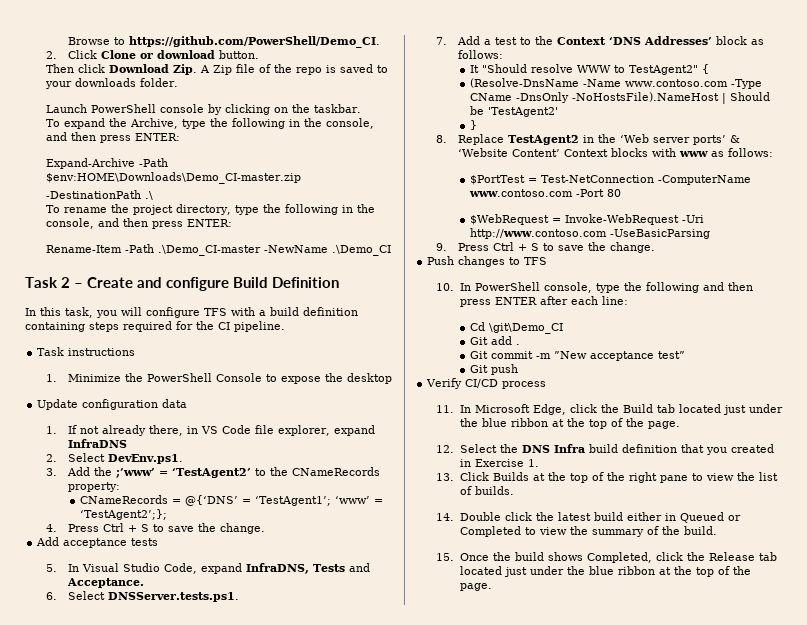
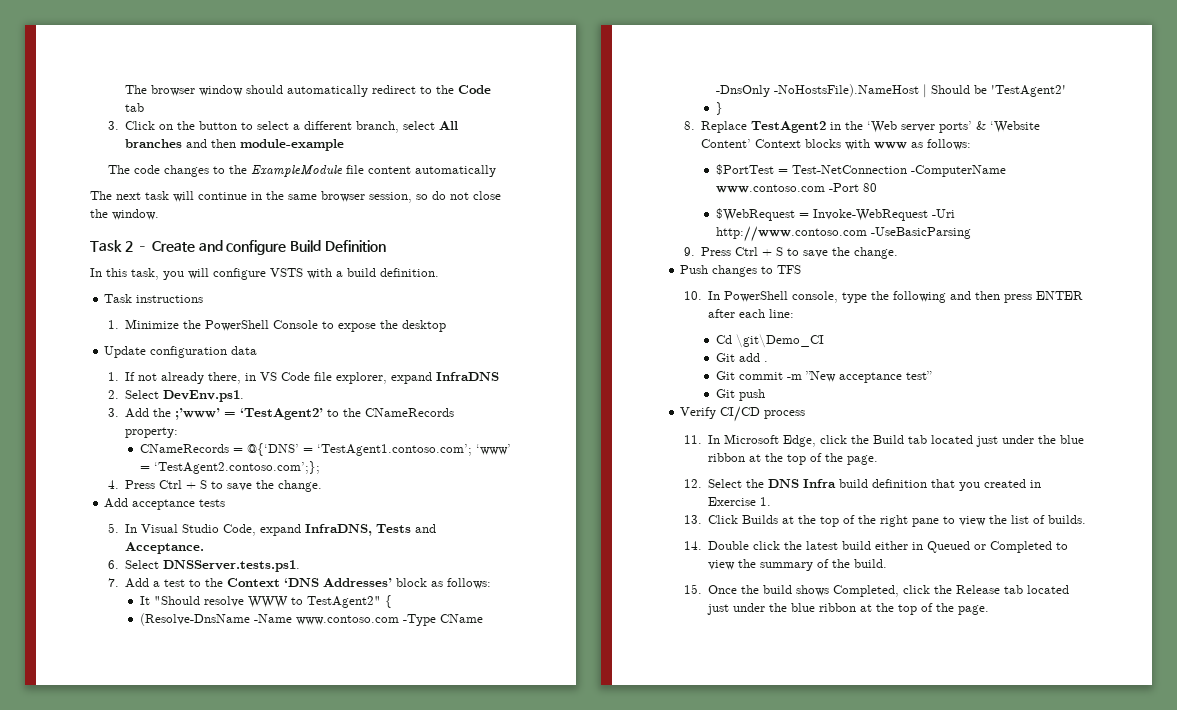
[67,36,380,48] [46,50,259,59] [46,64,389,75] [45,78,179,89] [46,104,362,115] [46,118,375,129] [46,132,181,143] [46,158,169,169] [46,172,302,184] [46,190,154,200] [46,204,376,215] [46,218,233,229] [46,244,392,256] Browse to https://github.com/PowerShell/Demo_CI. // 2. Click Clone or download button. // Then click Download Zip. A Zip file of the repo is saved to your downloads folder. // Launch PowerShell console by clicking on the taskbar. // To expand the Archive, type the following in the console, and then press ENTER: // Expand-Archive -Path $env:HOME\Downloads\Demo_CI-master.zip // -DestinationPath .\ // To rename the project directory, type the following in the console, and then press ENTER: // Rename-Item -Path .\Demo_CI-master -NewName .\Demo_CI -> [125,85,492,97] [125,103,145,112] [107,121,459,133] [125,139,345,151] [107,165,496,177] [90,191,501,203] [90,209,159,220] The browser window should automatically redirect to the Code tab // 3. Click on the button to select a different branch, select All branches and then module-example // The code changes to the ExampleModule file content automatically // The next task will continue in the same browser session, so do not close the window.
[204,308,227,316] TFS -> [270,268,303,277] VSTS
[303,307,358,316] [25,321,285,332] definition containing steps required for the CI pipeline. -> [380,268,439,277] definition.
[254,496,331,506] ‘TestAgent1’; -> [316,444,472,456] ‘TestAgent1.contoso.com’;
[79,509,167,520] ‘TestAgent2’;}; -> [153,461,320,474] ‘TestAgent2.contoso.com’;};

